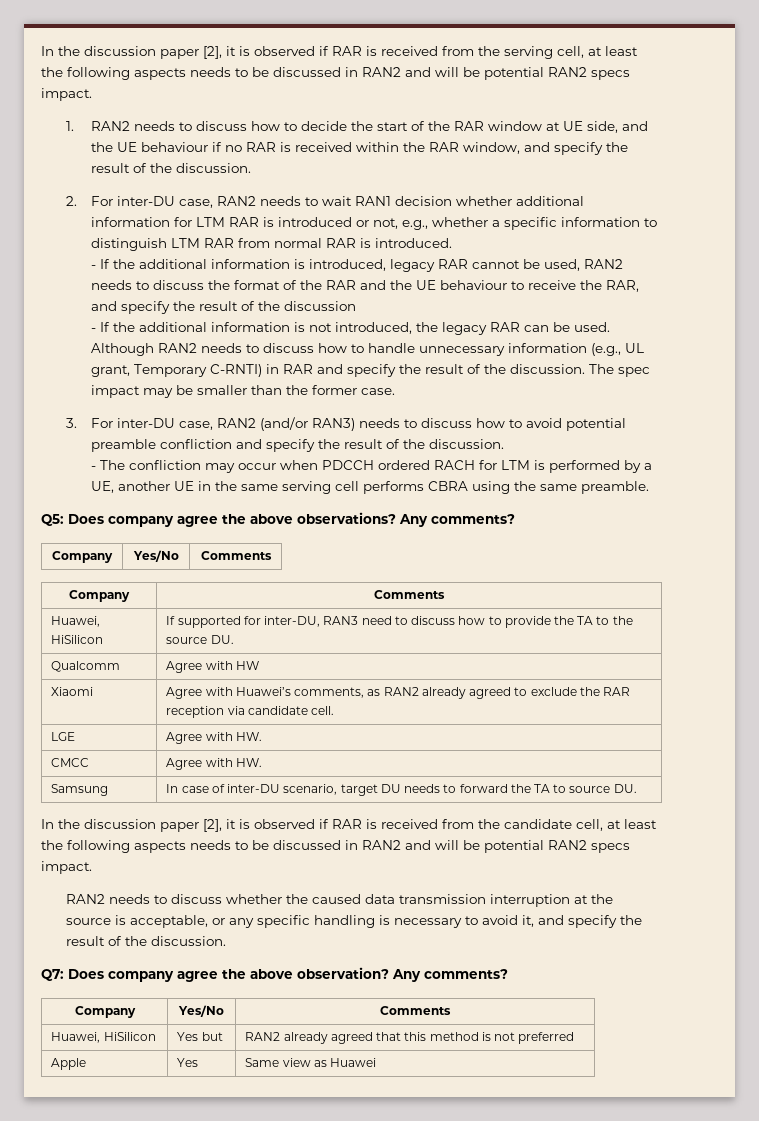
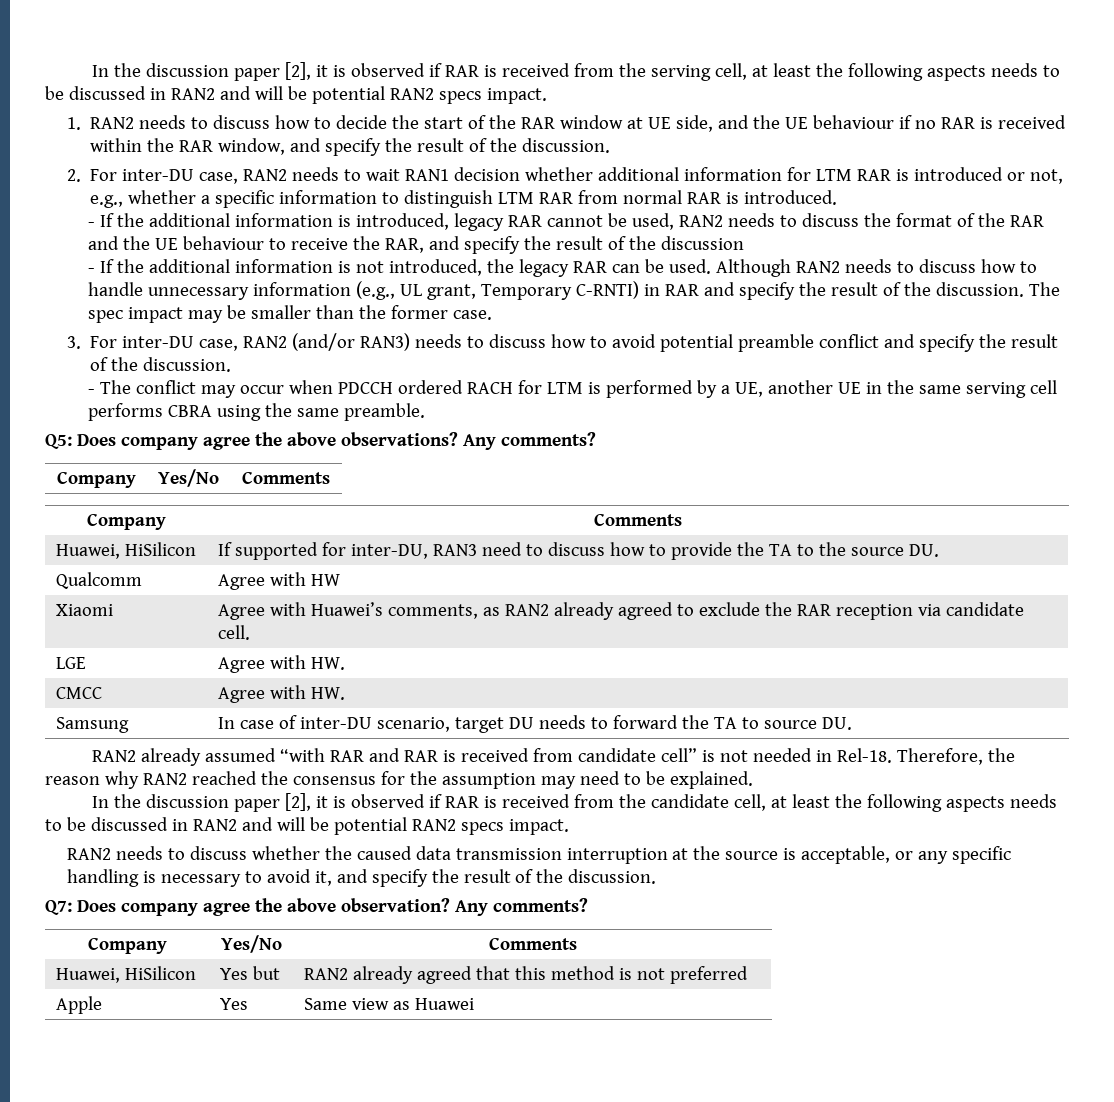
[160,439,233,449] confliction -> [818,334,879,348] conflict
[129,460,202,470] confliction -> [136,380,197,394] conflict
(637, 788) none -> [92,748,1016,766] [45,771,753,789] // RAN2 already assumed “with RAR and RAR is received from candidate cell” is not needed in Rel-18. Therefore, the reason why RAN2 reached the consensus for the assumption may need to be explained.

